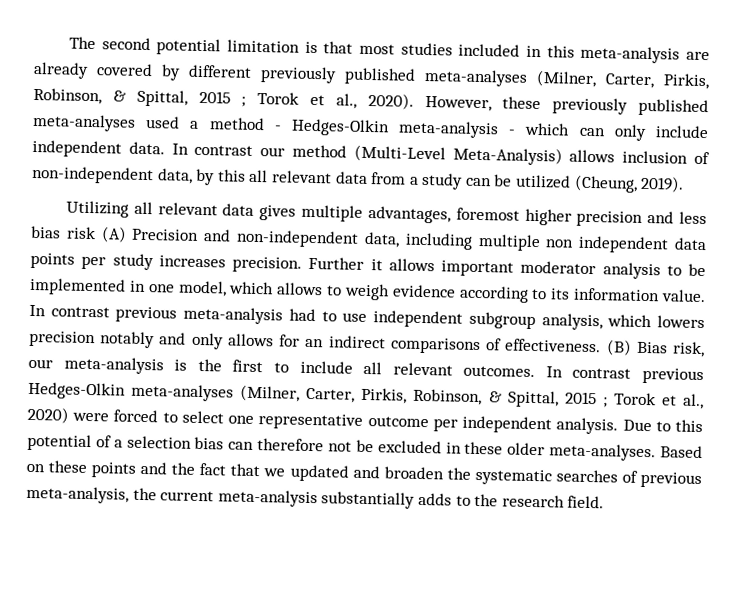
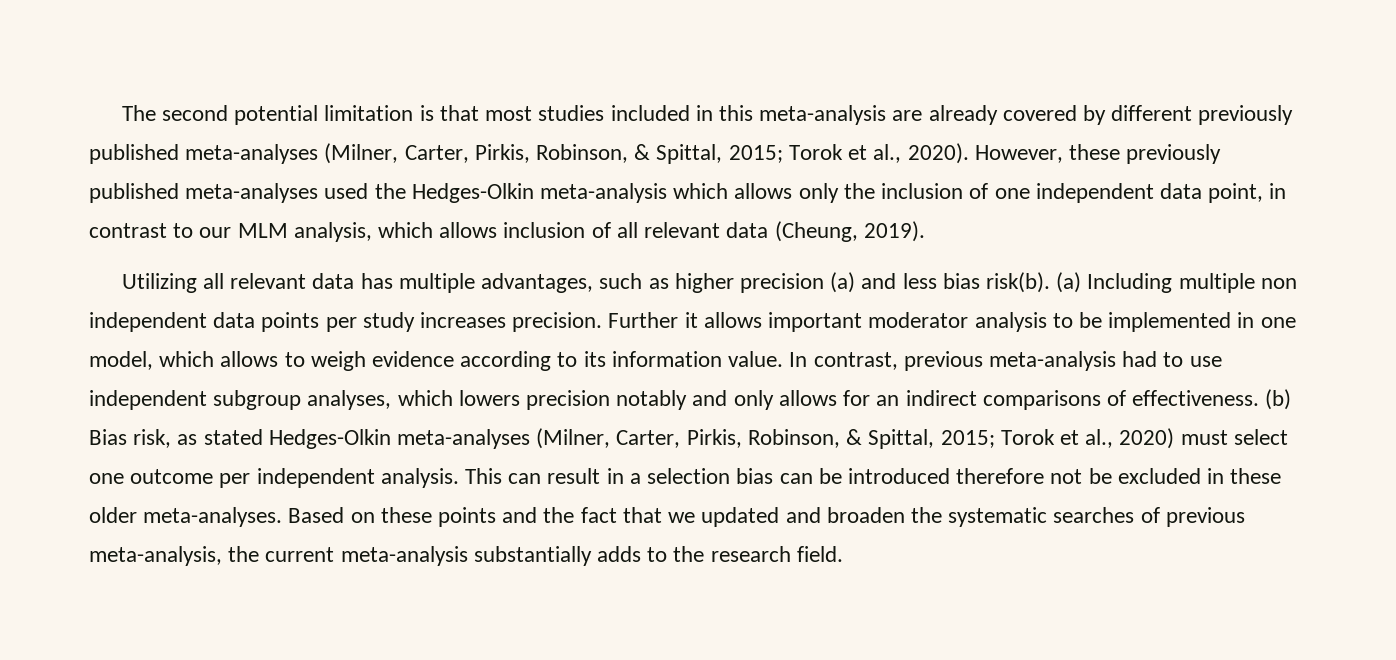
[198,90,247,107] 2015 ; -> [728,145,783,163] 2015;
[189,117,709,141] [32,139,710,166] [31,165,572,190] a method - Hedges-Olkin meta-analysis - which can only include independent data. In contrast our method (Multi-Level Meta-Analysis) allows inclusion of non-independent data, by this all relevant data from a study can be utilized -> [374,183,1287,203] [89,222,769,242] the Hedges-Olkin meta-analysis which allows only the inclusion of one independent data point, in contrast to our MLM analysis, which allows inclusion of all relevant data
[259,205,297,221] gives -> [360,273,393,289] has
[455,207,520,221] foremost -> [599,273,669,289] such as
(644, 218) none -> [830,272,856,293] (a)
[65,226,473,250] risk (A) Precision and non-independent data, including -> [985,272,1173,293] risk(b). (a) Including
[50,306,110,318] contrast -> [813,352,898,370] contrast,
[541,313,603,331] analysis, -> [307,390,392,410] analyses,
[605,339,632,356] (B) -> [1265,389,1292,410] (b)
[28,356,704,385] our meta-analysis is the first to include all relevant outcomes. In contrast previous -> [177,429,263,445] as stated
[564,391,608,408] 2015 ; -> [940,430,995,448] 2015;
[72,409,178,423] were forced to -> [1180,430,1228,445] must
[258,413,364,430] representative -> (124, 478) none
[622,419,703,433] [27,433,112,452] Due to this potential of -> [465,468,624,484] This can result in
(255, 445) none -> [818,468,950,484] be introduced

